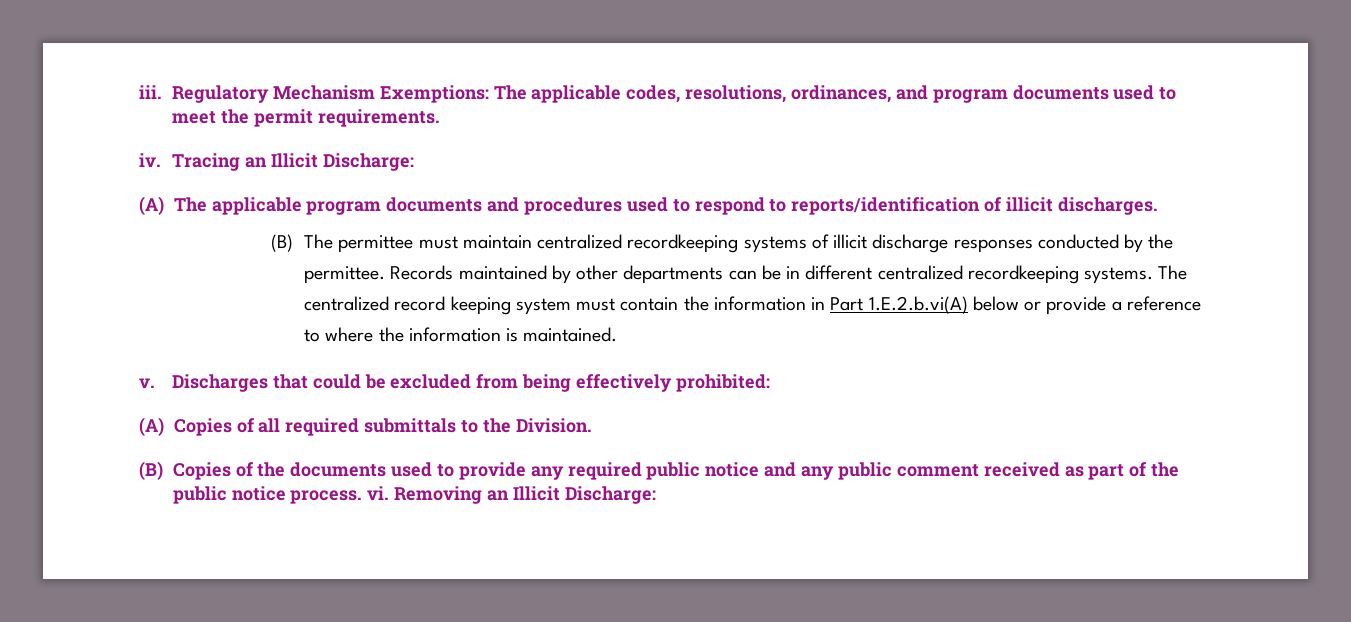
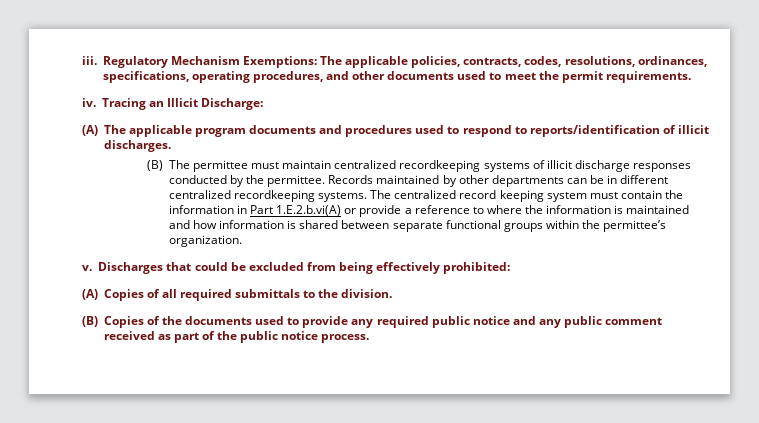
(622, 94) none -> [411,56,522,68] policies, contracts,
[895,85,1008,103] and program -> [102,71,386,83] specifications, operating procedures, and other
[972,296,1019,311] below -> (342, 210) none
[523,327,618,342] maintained. -> [626,205,690,214] [168,220,667,232] [168,235,242,247] maintained and how information is shared between separate functional groups within the permittee’s organization.
[515,418,592,433] Division. -> [341,289,393,298] division.
[367,486,656,504] vi. Removing an Illicit Discharge: -> (370, 338) none

